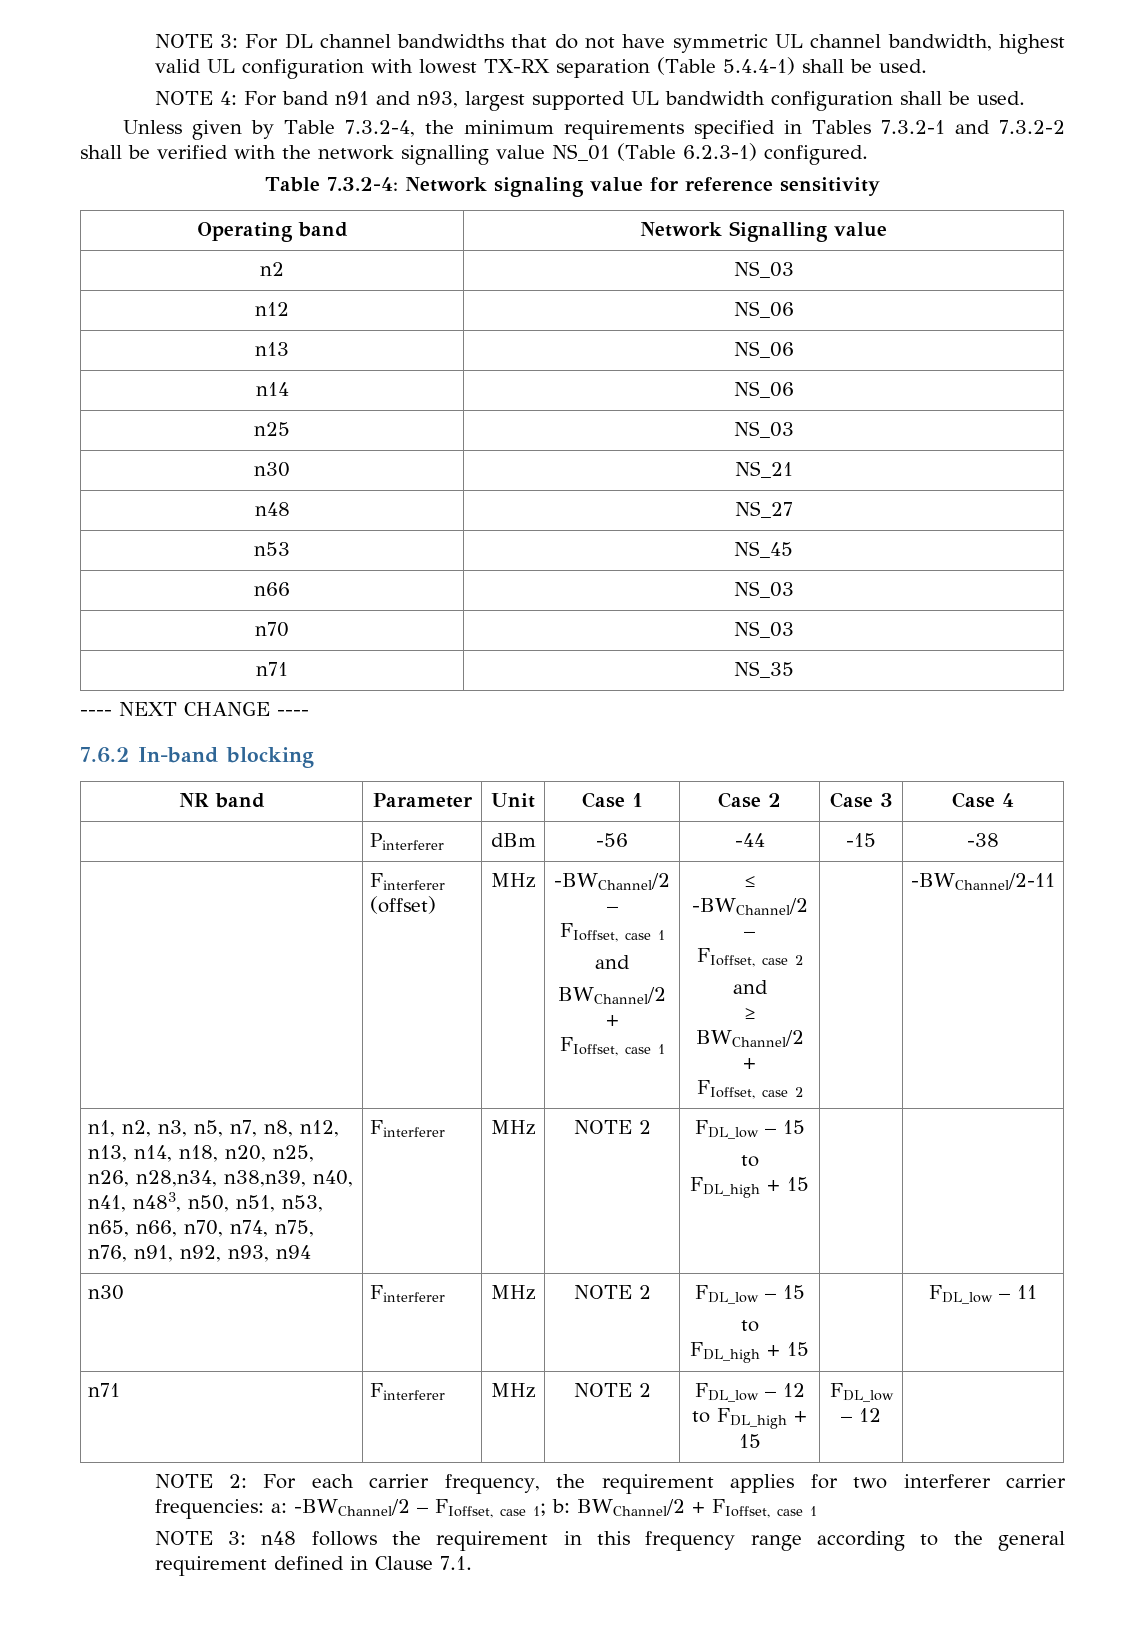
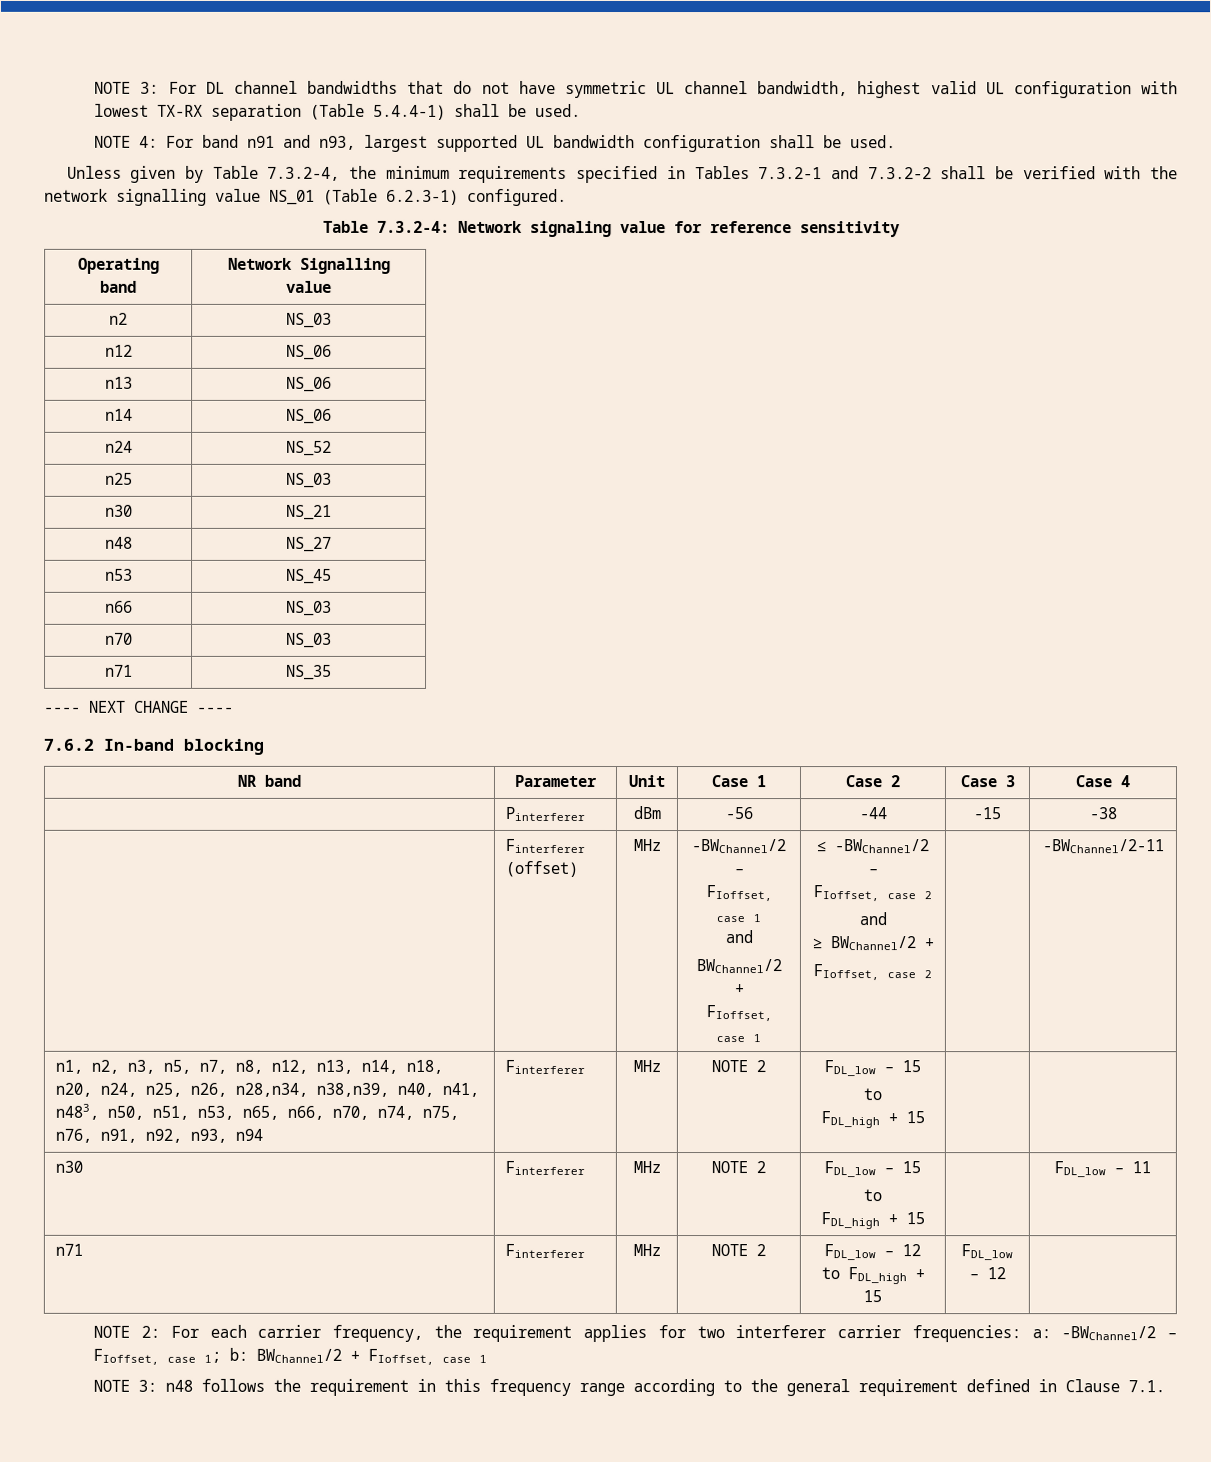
(794, 389) none -> [104,440,133,453] [286,440,332,456] // n24 | NS_52
(267, 1153) none -> [100,1082,138,1097] n24,

